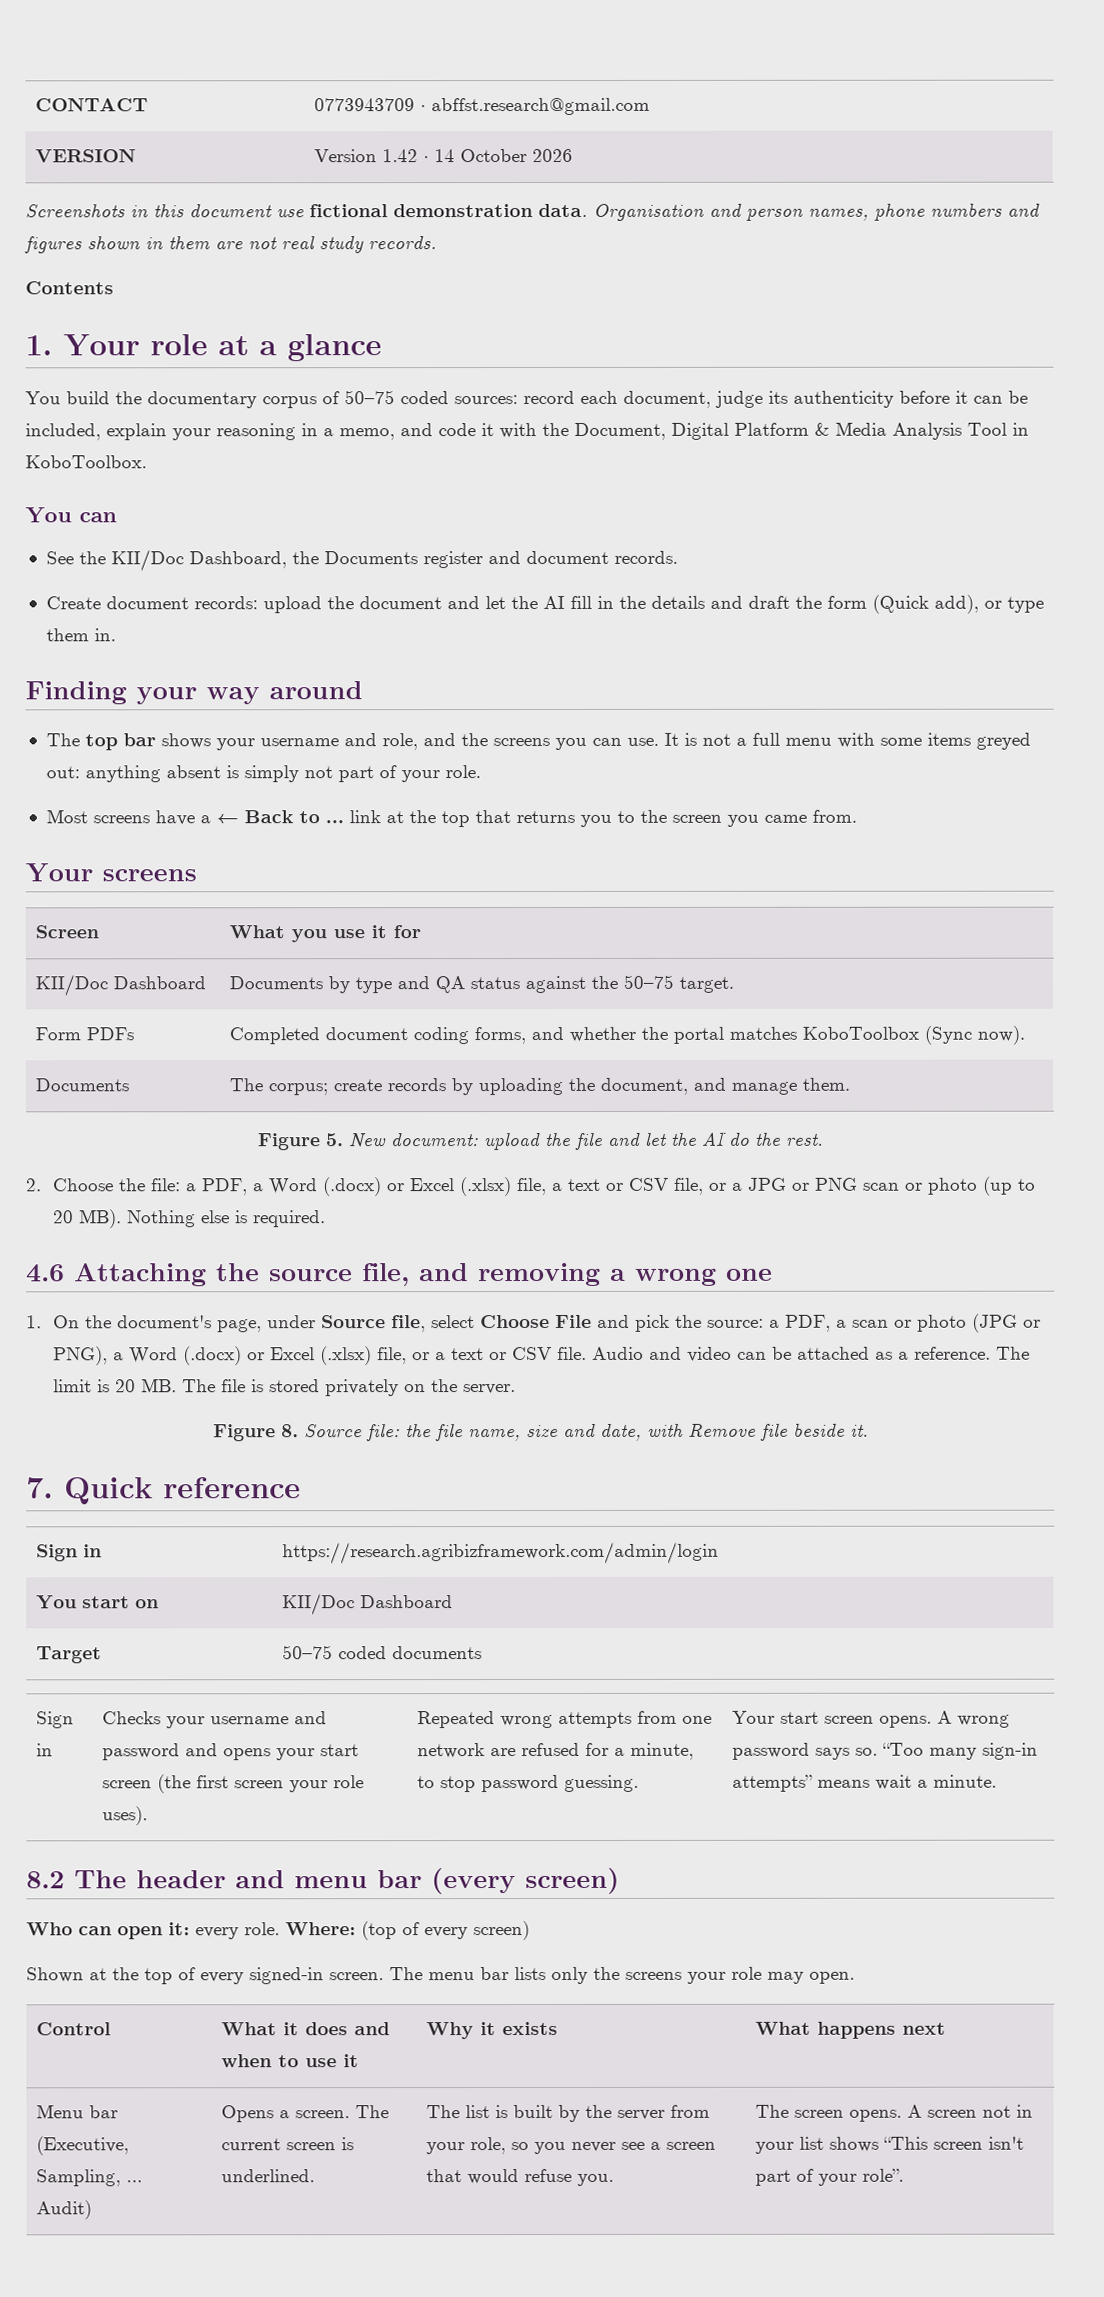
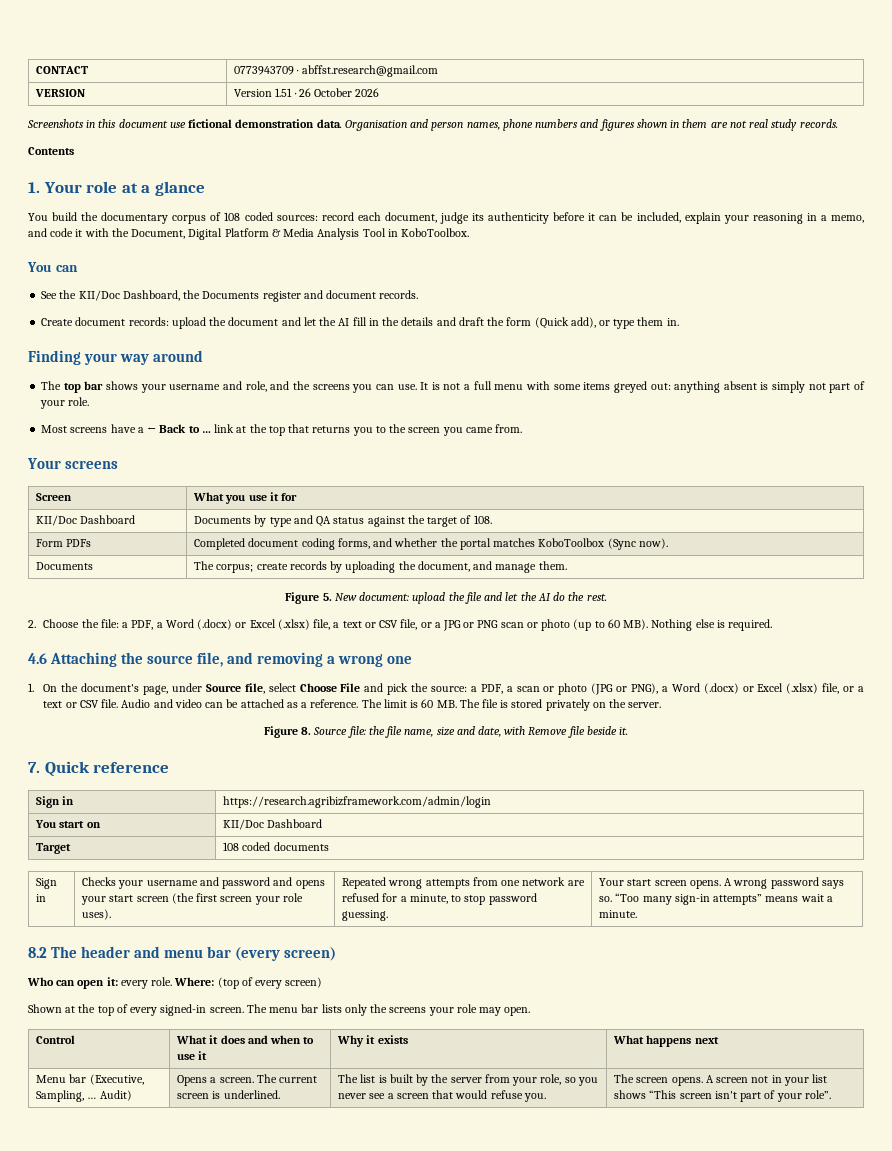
[382,149,456,163] 1.42 · 14 -> [275,88,311,97] 1.51 · 26
[344,390,395,405] 50–75 -> [224,212,241,221] 108
[623,974,735,993] 50–75 target. -> [427,515,492,527] target of 108.
[52,1210,74,1224] 20 -> [607,619,620,628] 60
[114,1379,136,1393] 20 -> [421,699,434,708] 60
[282,1645,334,1660] 50–75 -> [223,842,240,851] 108

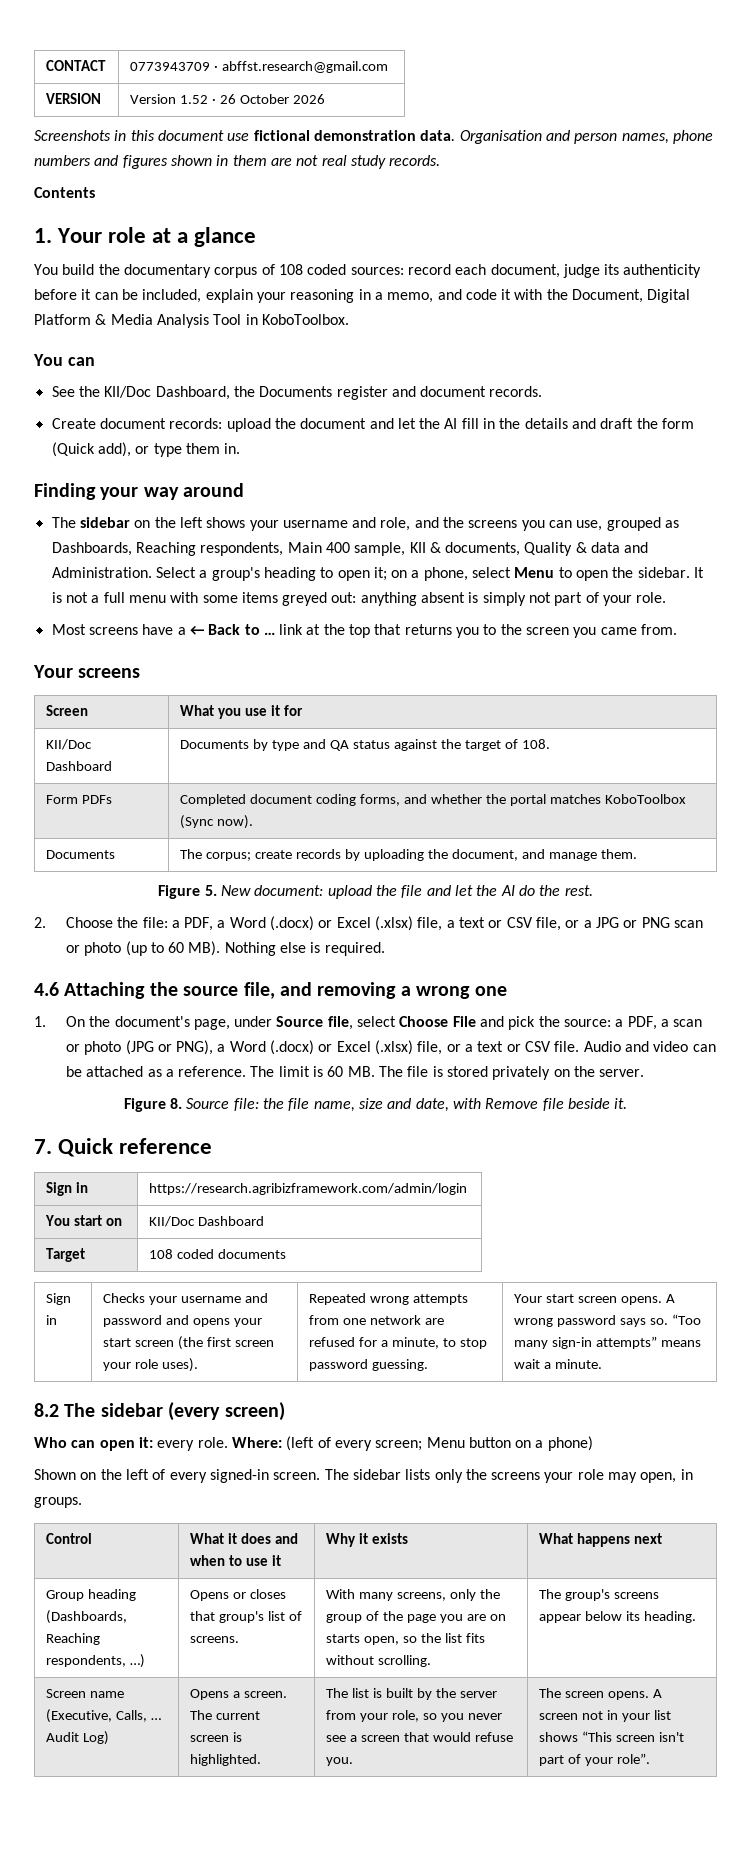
[275,88,293,97] 1.51 -> [180,95,209,104] 1.52
[63,381,104,393] top bar -> [79,517,203,528] sidebar on the left
[397,384,417,390] use. -> [576,517,680,531] [51,542,649,556] [51,567,690,581] use, grouped as Dashboards, Reaching respondents, Main 400 sample, KII & documents, Quality & data and Administration. Select a group's heading to open it; on a phone, select Menu to open the sidebar.
[81,946,232,958] header and menu bar -> [100,1403,163,1417] sidebar
[217,977,323,989] [28,1004,114,1016] (top of every screen) // Shown at the top -> [286,1436,593,1451] [34,1469,149,1480] (left of every screen; Menu button on a phone) // Shown on the left
[269,1004,319,1013] menu bar -> [352,1469,401,1480] sidebar
[504,1007,531,1016] open. -> [640,1469,693,1483] [34,1497,82,1508] open, in groups.
[36,1074,144,1085] [36,1090,132,1102] Menu bar (Executive, Sampling, … Audit) -> [46,1589,137,1601] [46,1610,128,1624] [46,1633,101,1645] [46,1654,146,1668] [190,1589,287,1601] [190,1611,303,1623] [190,1636,240,1643] [326,1589,501,1601] [326,1611,506,1623] [326,1633,485,1645] [326,1655,432,1667] [539,1589,660,1601] [539,1611,697,1623] [46,1689,125,1698] [46,1709,162,1723] [46,1731,110,1745] Group heading (Dashboards, Reaching respondents, …) | Opens or closes that group's list of screens. | With many screens, only the group of the page you are on starts open, so the list fits without scrolling. | The group's screens appear below its heading. // Screen name (Executive, Calls, … Audit Log)
[223,1090,280,1099] underlined. -> [190,1754,262,1766] highlighted.

